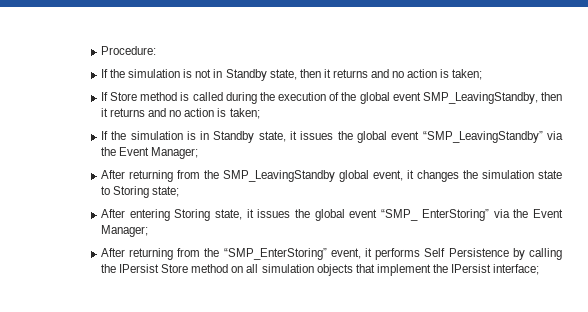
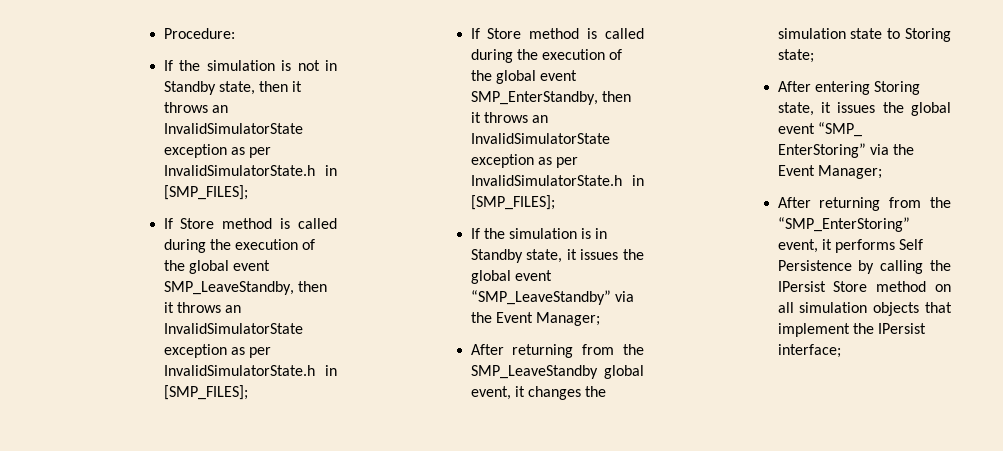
[332,69,483,80] returns and no action is taken; -> [163,102,228,113] [163,123,303,134] [163,144,272,158] [163,165,337,176] [163,185,248,200] throws an InvalidSimulatorState exception as per InvalidSimulatorState.h in [SMP_FILES];
[422,92,563,104] [100,108,260,119] SMP_LeavingStandby, then it returns and no action is taken; -> [163,281,327,295] [163,302,242,313] [163,323,303,334] [163,344,272,358] [163,365,337,376] [163,385,248,400] [470,28,644,39] [470,49,623,63] [470,70,578,84] [470,91,631,105] [470,112,549,123] [470,133,610,144] [470,154,579,168] [470,175,644,186] [470,195,555,210] SMP_LeaveStandby, then it throws an InvalidSimulatorState exception as per InvalidSimulatorState.h in [SMP_FILES]; // If Store method is called during the execution of the global event SMP_EnterStandby, then it throws an InvalidSimulatorState exception as per InvalidSimulatorState.h in [SMP_FILES];
[422,131,563,143] [100,147,199,159] [100,170,335,182] “SMP_LeavingStandby” via the Event Manager; // After returning from the SMP_LeavingStandby -> [470,290,634,305] [470,312,601,326] [470,344,644,358] [470,365,598,379] “SMP_LeaveStandby” via the Event Manager; // After returning from the SMP_LeaveStandby

